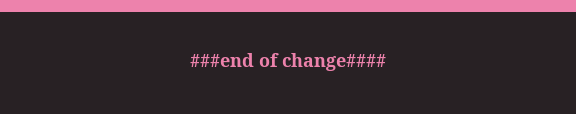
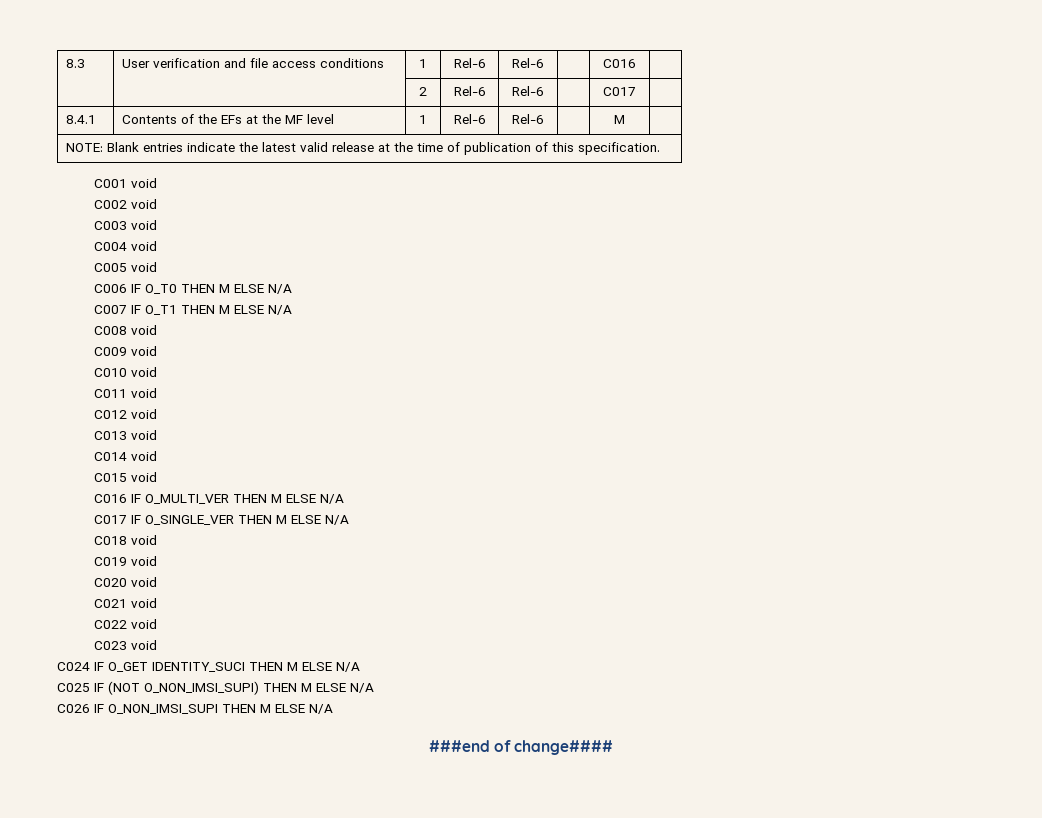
(190, 60) none -> [66,59,86,68] [122,58,385,68] [419,59,427,68] [453,58,486,68] [512,58,544,68] [603,59,636,68] [419,87,427,96] [453,86,486,96] [512,86,544,96] [603,87,636,96] [66,115,97,124] [122,114,335,124] [419,115,427,124] [453,114,486,124] [512,114,544,124] [614,115,625,124] [66,142,661,155] [93,178,157,188] [93,199,157,209] [93,220,157,230] [93,241,157,251] [93,262,157,272] [93,284,292,294] [93,305,292,315] [93,325,157,335] [93,346,157,356] [93,367,157,377] [93,388,157,398] [93,409,157,419] [93,430,157,440] [93,451,157,461] [93,472,157,482] [93,494,344,504] [93,515,349,525] [93,535,157,545] [93,556,157,566] [93,577,157,587] [93,598,157,608] [93,619,157,629] [93,640,157,650] [57,662,360,672] [57,681,374,695] [57,704,333,714] 8.3 | User verification and file access conditions | 1 | Rel-6 | Rel-6 | | C016 | // | | 2 | Rel-6 | Rel-6 | | C017 | // 8.4.1 | Contents of the EFs at the MF level | 1 | Rel-6 | Rel-6 | | M | // NOTE: Blank entries indicate the latest valid release at the time of publication of this specification. // C001 void // C002 void // C003 void // C004 void // C005 void // C006 IF O_T0 THEN M ELSE N/A // C007 IF O_T1 THEN M ELSE N/A // C008 void // C009 void // C010 void // C011 void // C012 void // C013 void // C014 void // C015 void // C016 IF O_MULTI_VER THEN M ELSE N/A // C017 IF O_SINGLE_VER THEN M ELSE N/A // C018 void // C019 void // C020 void // C021 void // C022 void // C023 void // C024 IF O_GET IDENTITY_SUCI THEN M ELSE N/A // C025 IF (NOT O_NON_IMSI_SUPI) THEN M ELSE N/A // C026 IF O_NON_IMSI_SUPI THEN M ELSE N/A //

